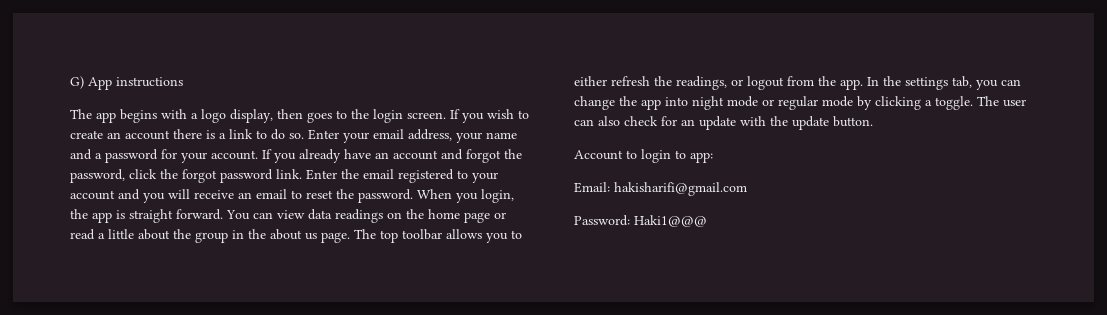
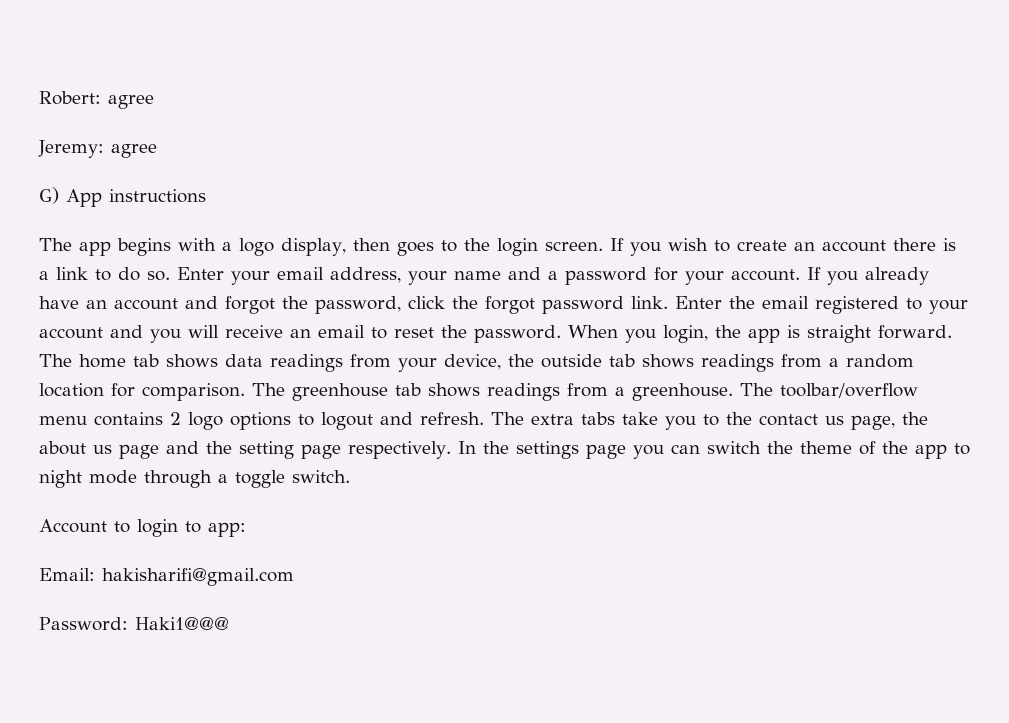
(70, 82) none -> [39,91,154,109] [38,140,157,158] Robert: agree // Jeremy: agree //
[226,209,506,223] [70,229,522,243] [574,76,863,90] You can view data readings on the home page or read a little about the group in the about us page. The top toolbar allows you to either refresh the readings, or logout from the app. -> [39,354,914,372] [39,383,918,401] [39,412,928,430] [39,441,451,459] The home tab shows data readings from your device, the outside tab shows readings from a random location for comparison. The greenhouse tab shows readings from a greenhouse. The toolbar/overflow menu contains 2 logo options to logout and refresh. The extra tabs take you to the contact us page, the about us page and the setting page respectively.
[952,76,972,88] tab, -> [585,444,626,459] page
[574,96,688,110] change the app into -> [706,441,970,459] switch the theme of the app to
[762,96,1026,110] [574,116,873,130] or regular mode by clicking a toggle. The user can also check for an update with the update button. -> [144,470,350,488] through a toggle switch.

